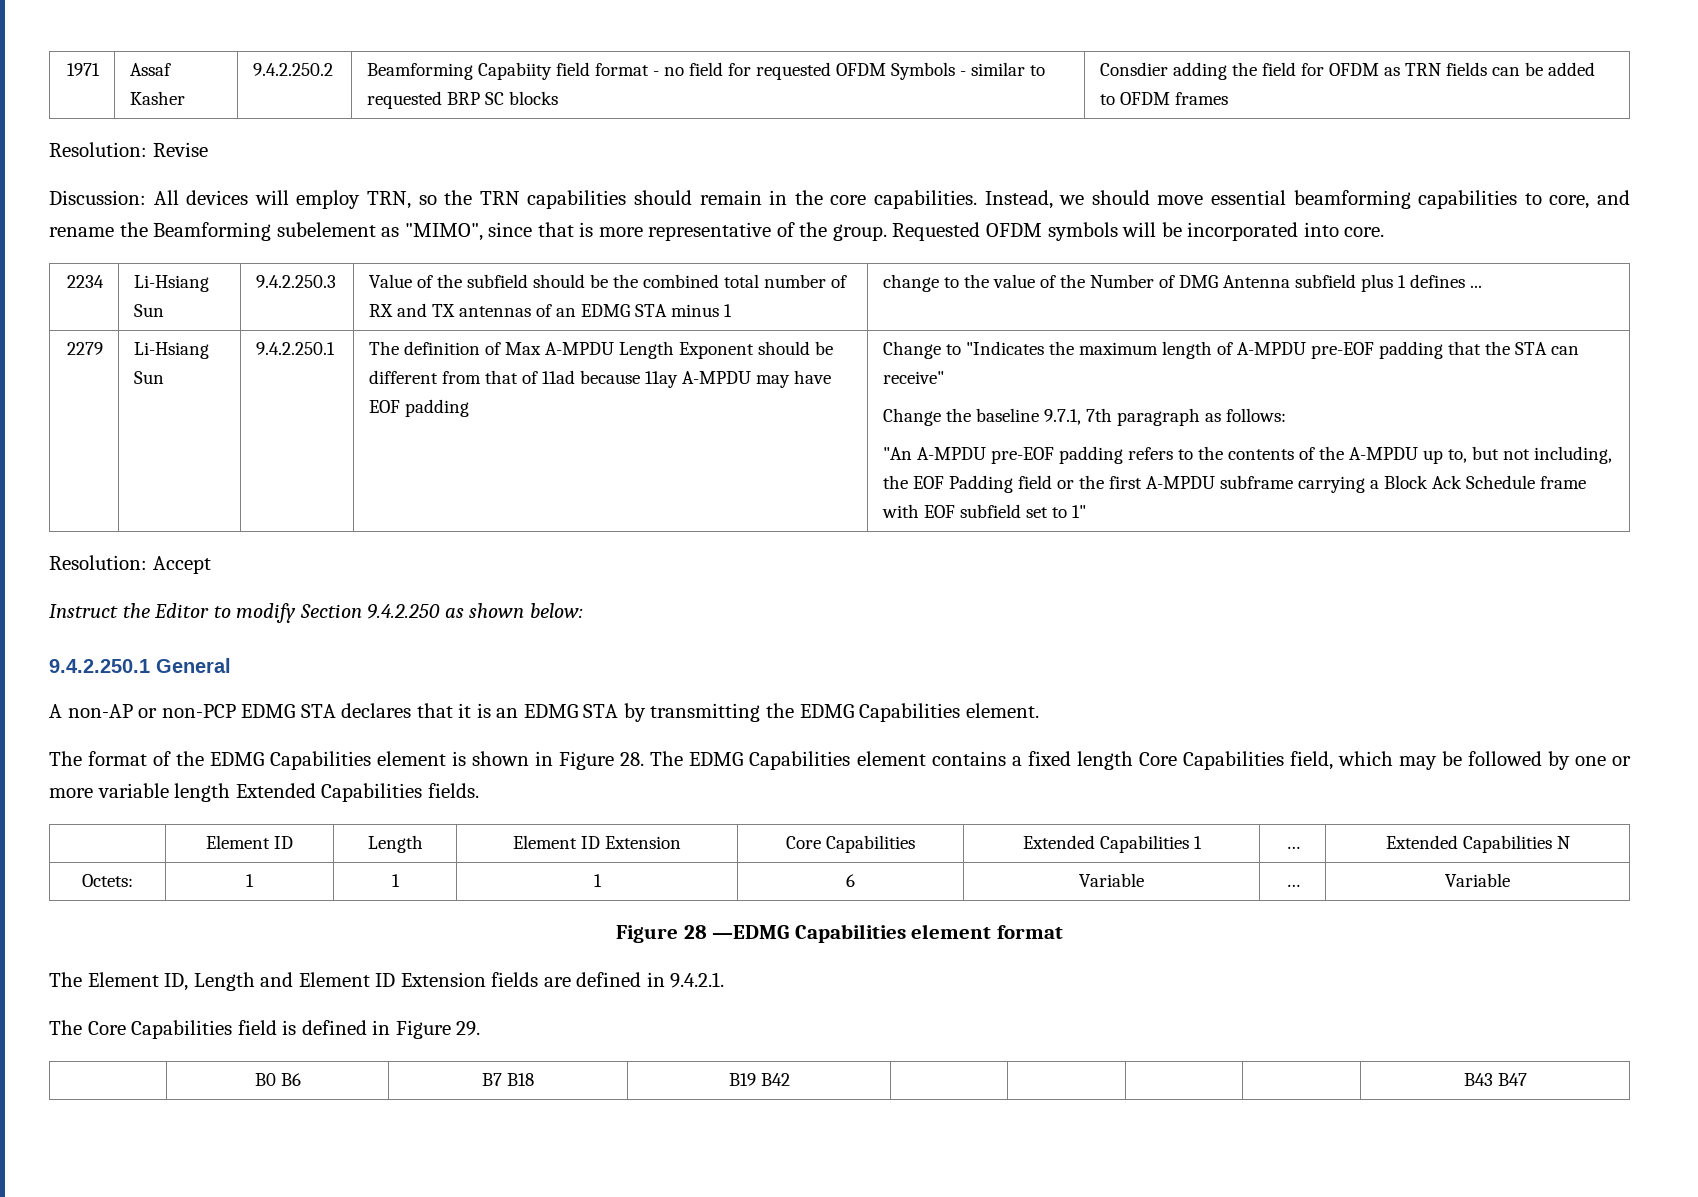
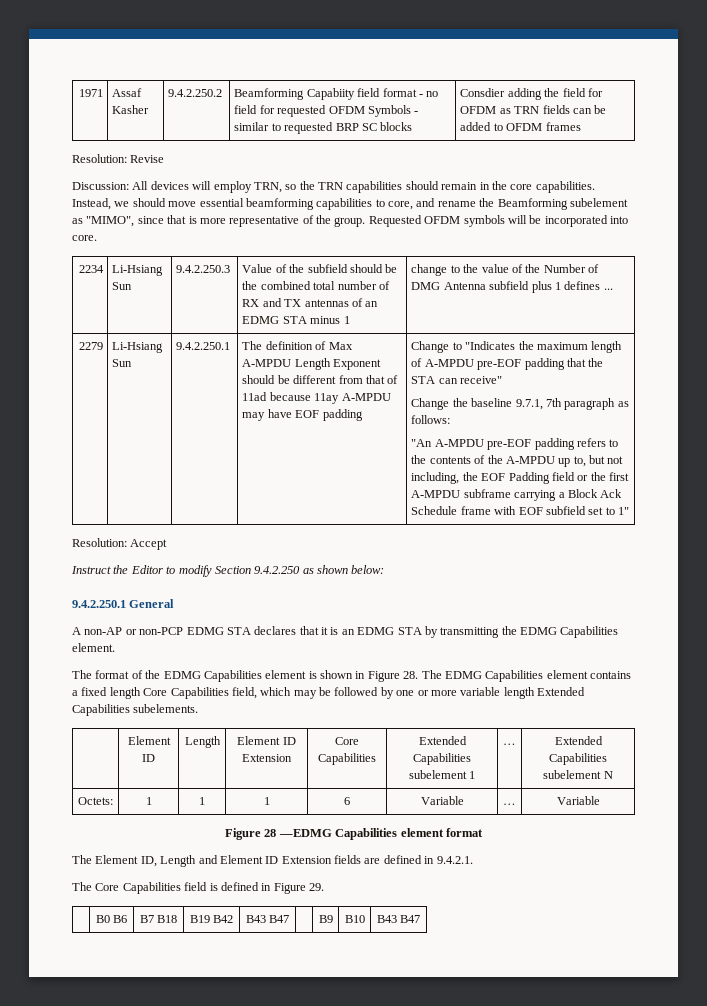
[427,783,479,798] fields. -> [133,704,199,713] subelements.
(1189, 844) none -> [408,770,467,779] subelement
(1552, 844) none -> [543,770,602,779] subelement
(790, 1079) | | | -> [245,915,290,923] [318,915,333,923] [344,915,365,923] B43 B47 | | B9 | B10

